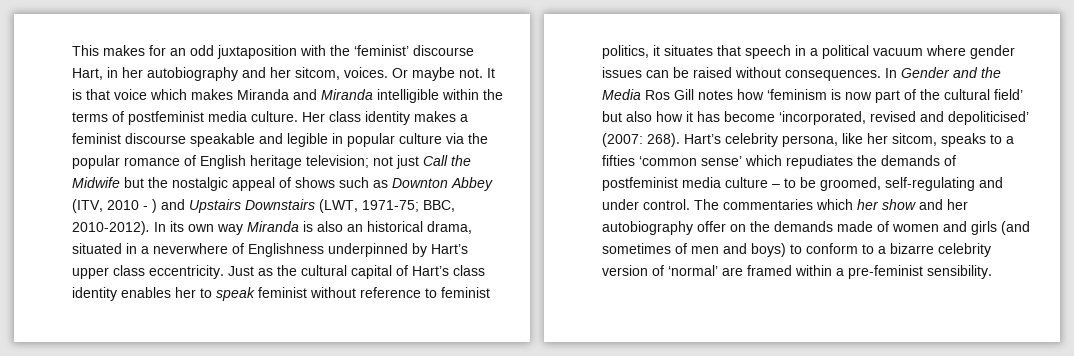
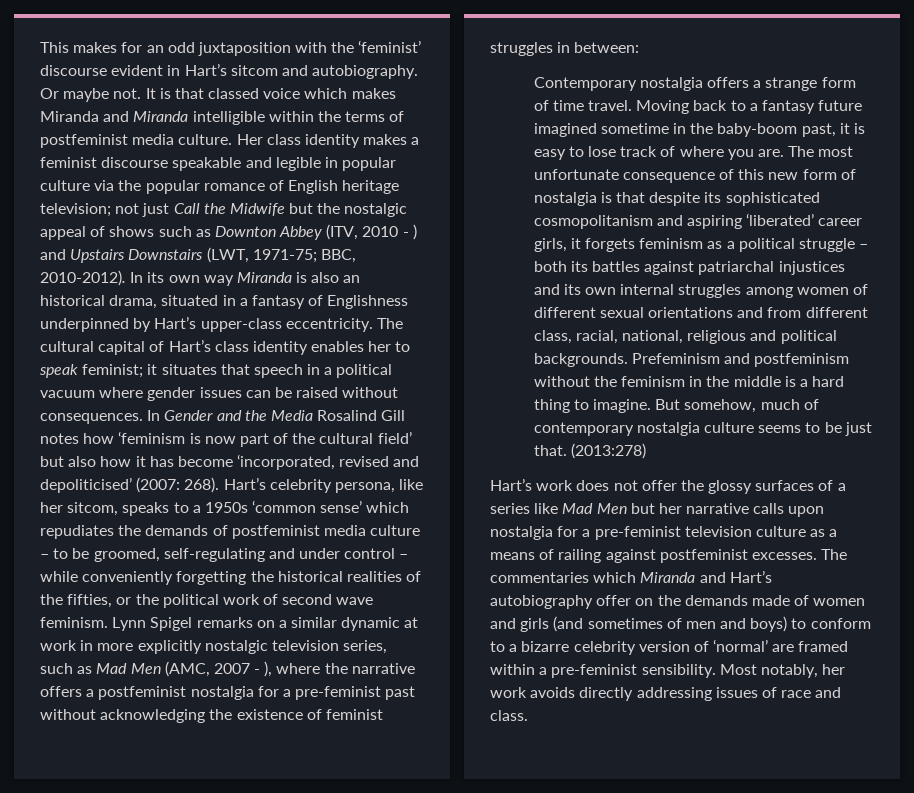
[72,67,388,81] Hart, in her autobiography and her sitcom, voices. -> [111,63,419,79] evident in Hart’s sitcom and autobiography.
(110, 94) none -> [208,88,260,99] classed
[153,243,228,254] neverwhere -> [251,295,305,309] fantasy
[72,265,297,279] upper class eccentricity. Just as the -> [200,318,403,332] upper-class eccentricity. The
[258,287,490,298] [602,45,649,59] feminist without reference to feminist politics, -> [82,364,144,378] feminist;
[645,90,670,100] Ros -> [317,410,378,421] Rosalind
[602,155,635,166] fifties -> [204,502,248,513] 1950s
[643,199,968,210] control. The commentaries which her show and her -> [344,548,409,559] [40,571,422,585] [40,594,374,608] [40,617,419,631] [40,640,388,654] [40,661,415,677] [40,686,416,700] [40,709,383,723] [490,42,640,56] [533,77,856,91] [533,100,863,114] [533,123,865,137] [533,146,854,160] [533,169,856,183] [533,192,820,206] [533,213,863,229] [533,238,869,252] [533,261,845,275] [533,284,868,298] [533,307,868,318] [533,330,837,344] [533,353,850,367] [533,376,845,387] [533,399,819,413] [533,422,872,436] [533,443,646,459] [490,478,846,494] [490,503,825,517] [490,526,838,540] [490,549,848,563] [490,570,772,583] control – while conveniently forgetting the historical realities of the fifties, or the political work of second wave feminism. Lynn Spigel remarks on a similar dynamic at work in more explicitly nostalgic television series, such as Mad Men (AMC, 2007 - ), where the narrative offers a postfeminist nostalgia for a pre-feminist past without acknowledging the existence of feminist struggles in between: // Contemporary nostalgia offers a strange form of time travel. Moving back to a fantasy future imagined sometime in the baby-boom past, it is easy to lose track of where you are. The most unfortunate consequence of this new form of nostalgia is that despite its sophisticated cosmopolitanism and aspiring ‘liberated’ career girls, it forgets feminism as a political struggle – both its battles against patriarchal injustices and its own internal struggles among women of different sexual orientations and from different class, racial, national, religious and political backgrounds. Prefeminism and postfeminism without the feminism in the middle is a hard thing to imagine. But somehow, much of contemporary nostalgia culture seems to be just that. (2013:278) // Hart’s work does not offer the glossy surfaces of a series like Mad Men but her narrative calls upon nostalgia for a pre-feminist television culture as a means of railing against postfeminist excesses. The commentaries which Miranda and Hart’s
(992, 272) none -> [719,664,846,678] [490,687,842,701] [490,710,528,721] Most notably, her work avoids directly addressing issues of race and class.

